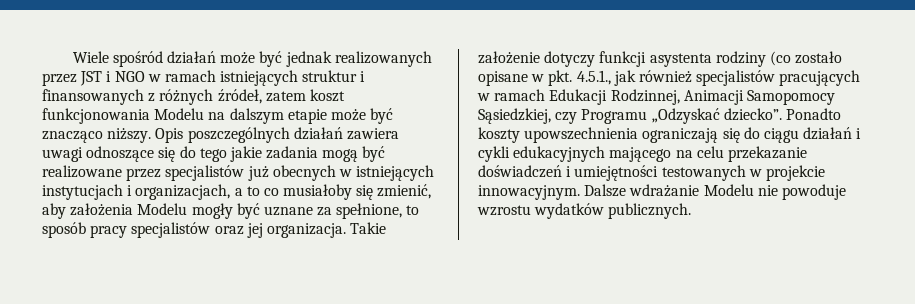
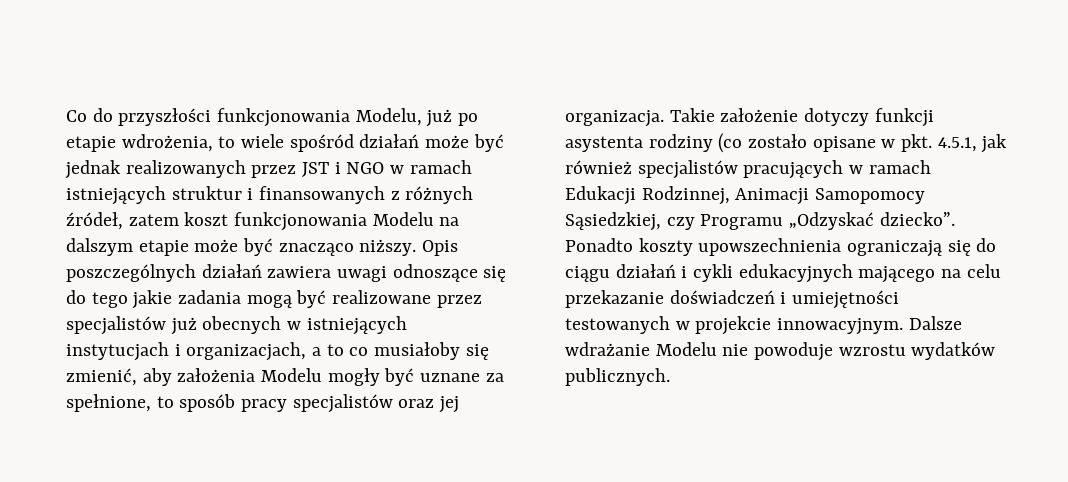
[72,51,109,63] Wiele -> [66,108,479,127] [66,134,285,152] Co do przyszłości funkcjonowania Modelu, już po etapie wdrożenia, to wiele
[576,70,611,85] 4.5.1., -> [937,137,977,152] 4.5.1,

